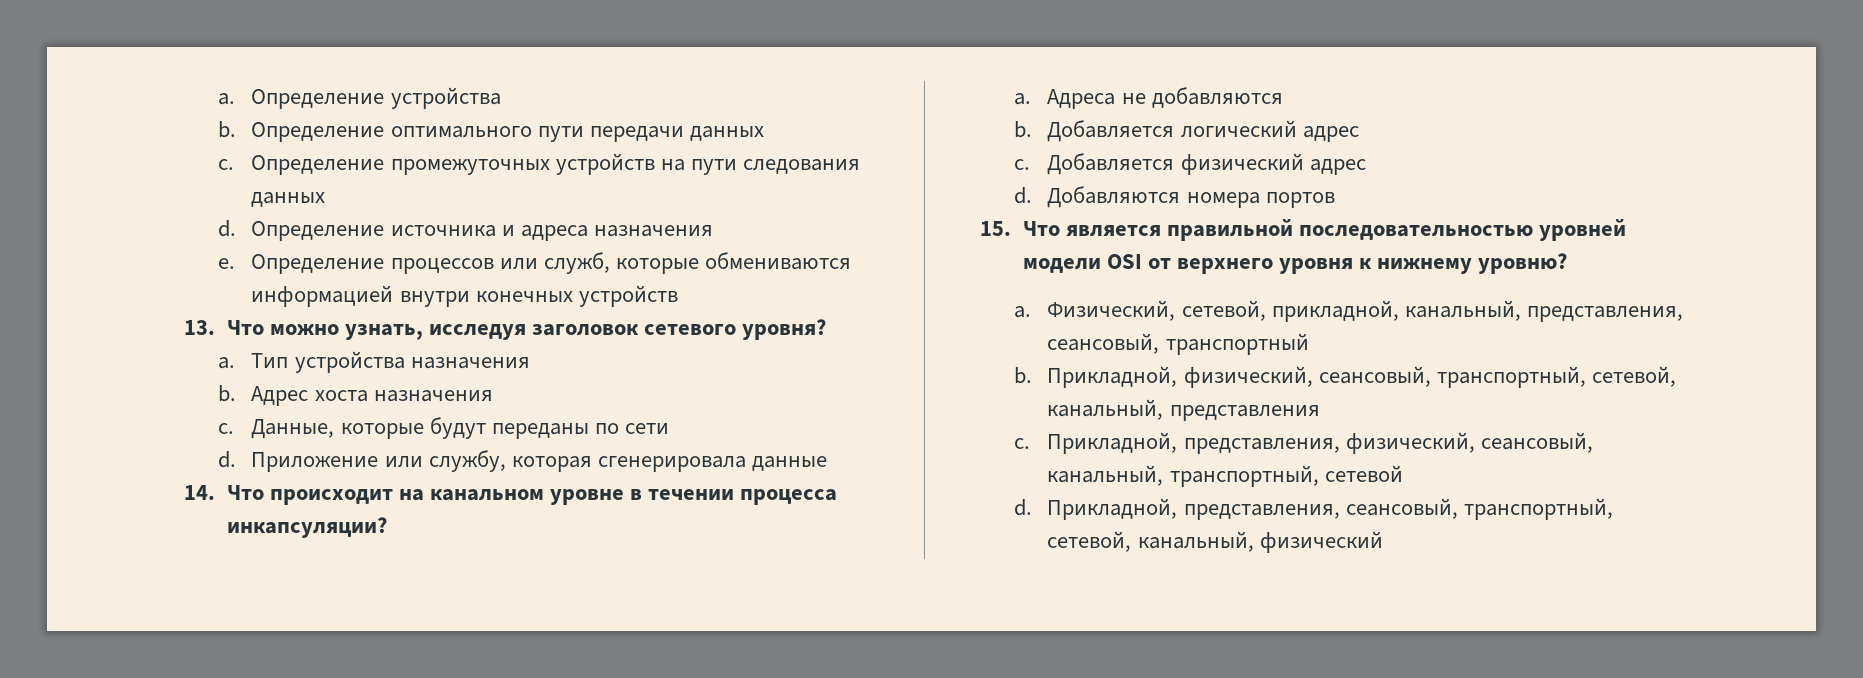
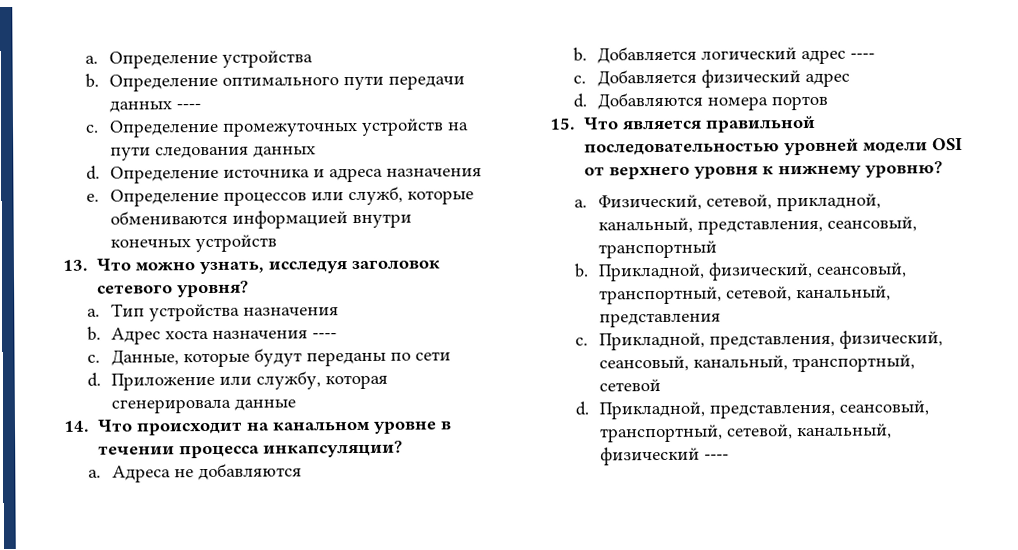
(764, 133) none -> [175,103,201,110] ----
(493, 396) none -> [311,332,337,339] ----
(1359, 134) none -> [849,52,875,59] ----
(1383, 542) none -> [703,453,729,460] ----

